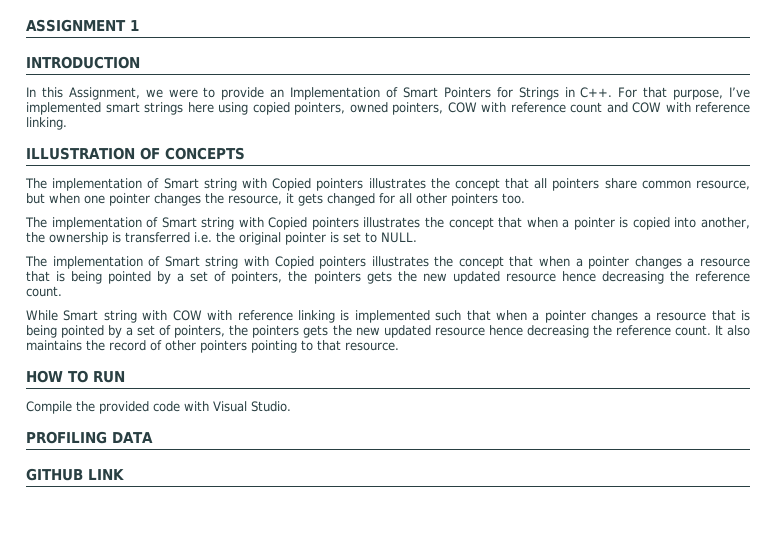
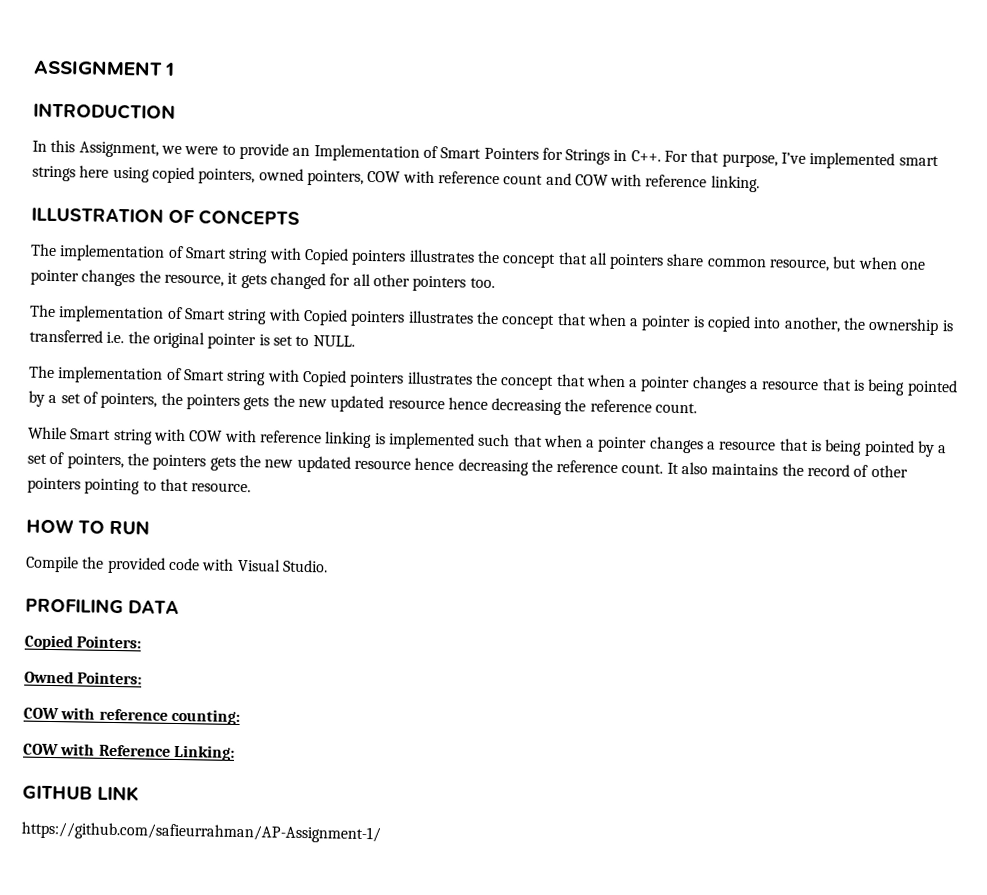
(153, 437) none -> [24,634,142,651] [24,670,143,685] [23,707,240,726] [23,743,235,761] // Copied Pointers: // Owned Pointers: // COW with reference counting: // COW with Reference Linking:
(124, 474) none -> [21,821,381,844] // https://github.com/safieurrahman/AP-Assignment-1/

